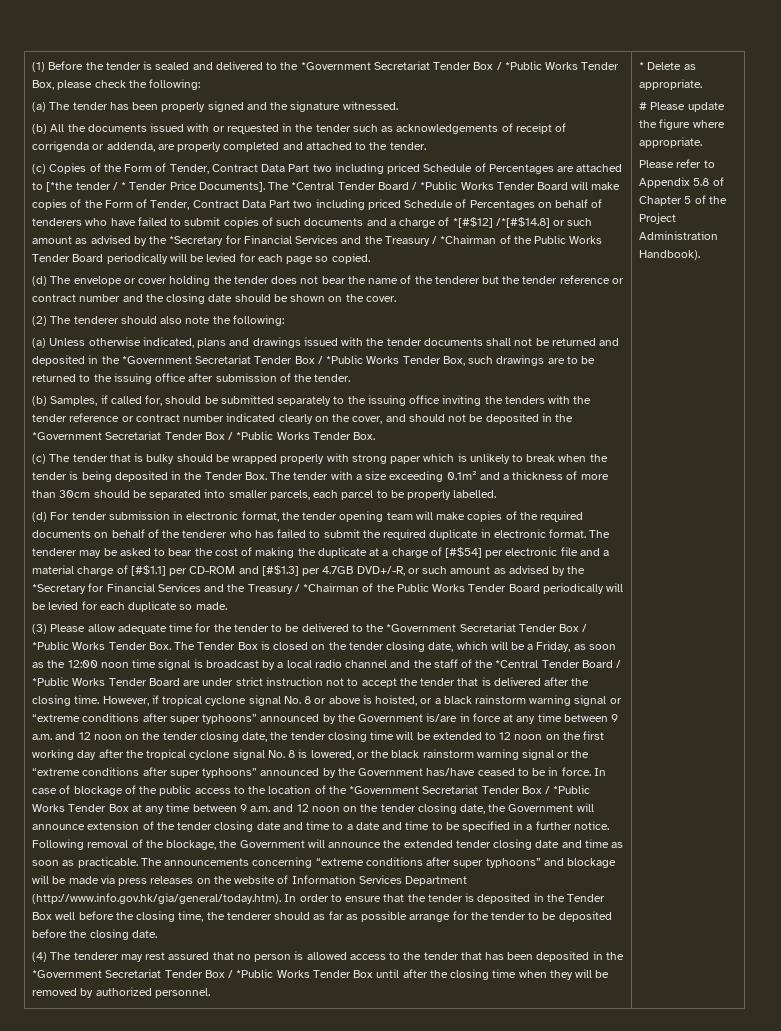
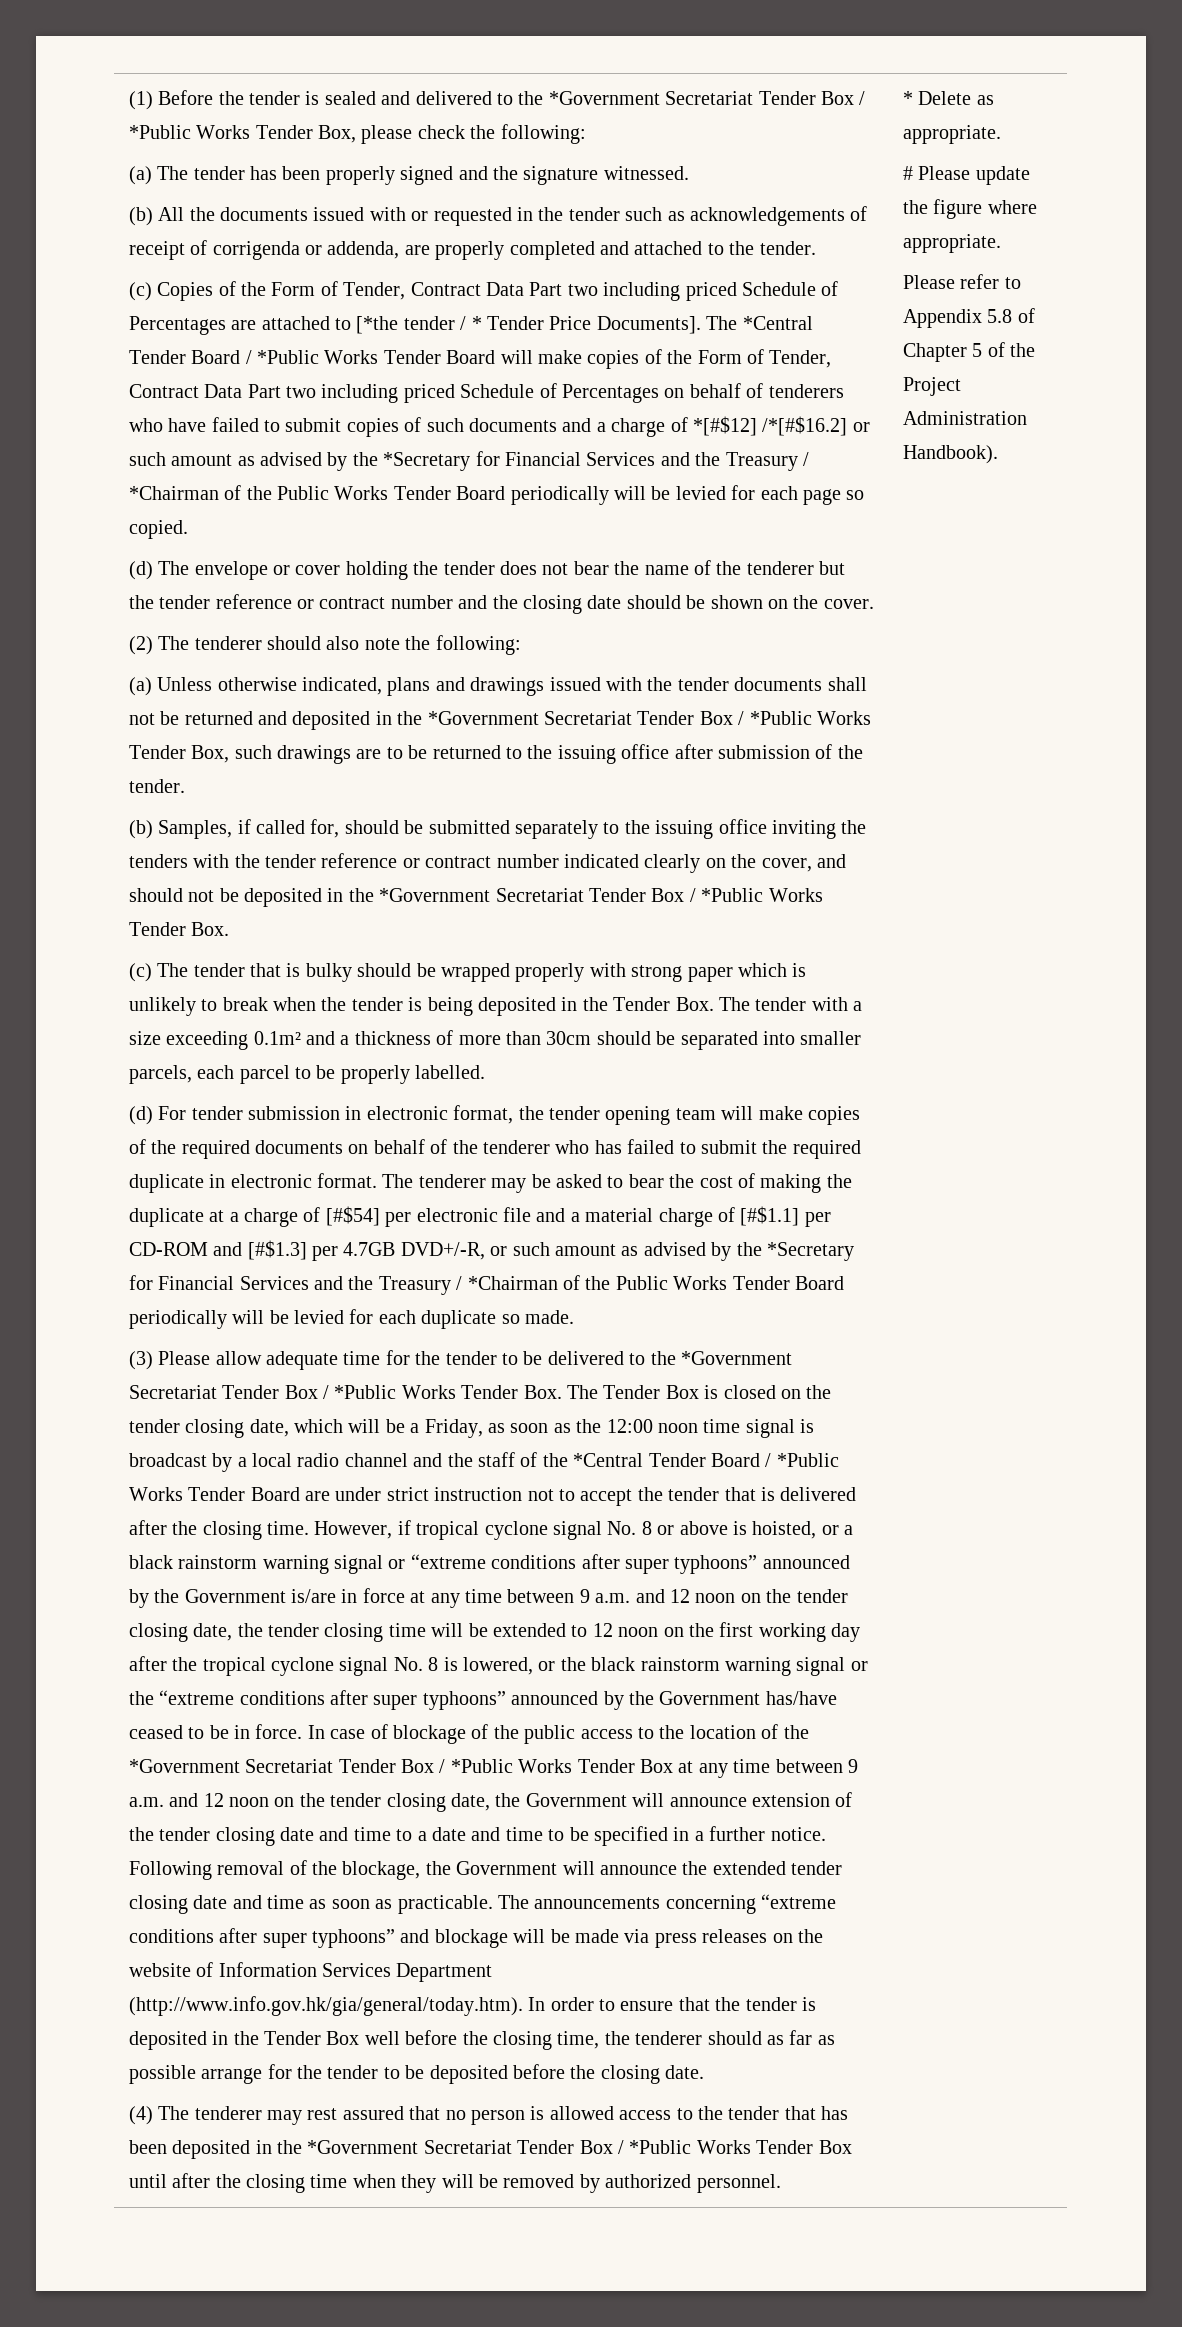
[495,217,550,228] /*[#$14.8] -> [762,416,848,436] /*[#$16.2]

